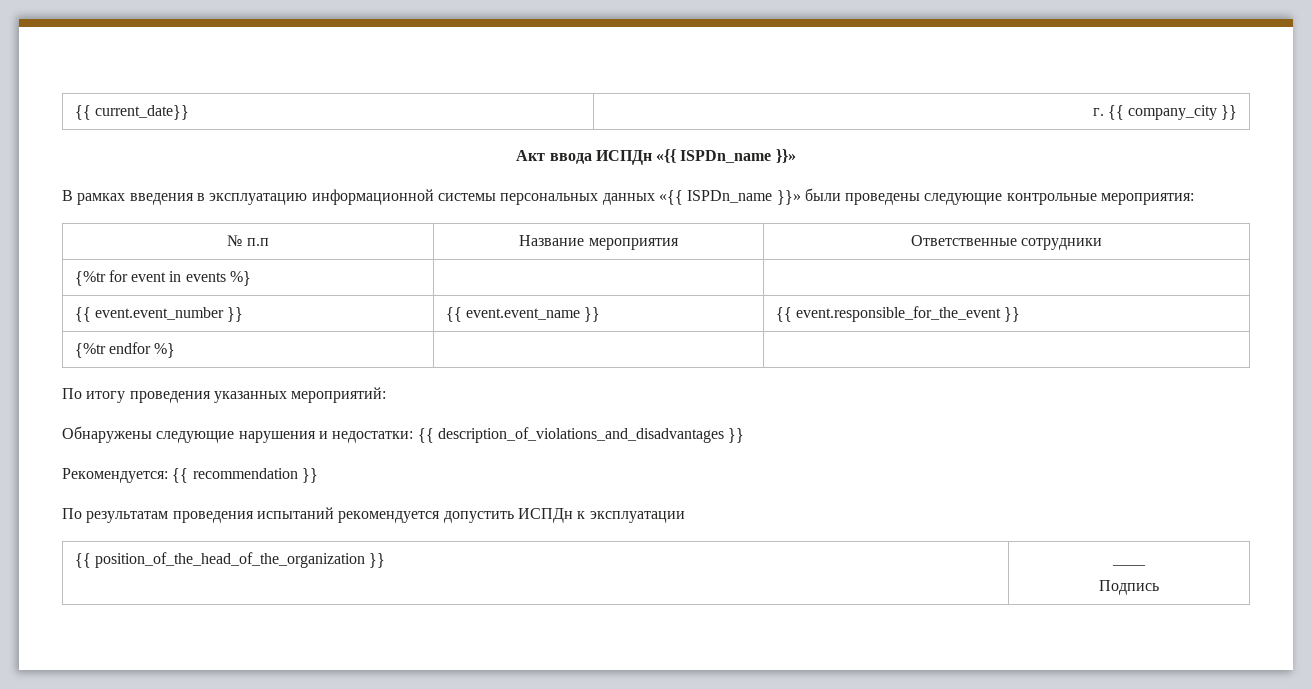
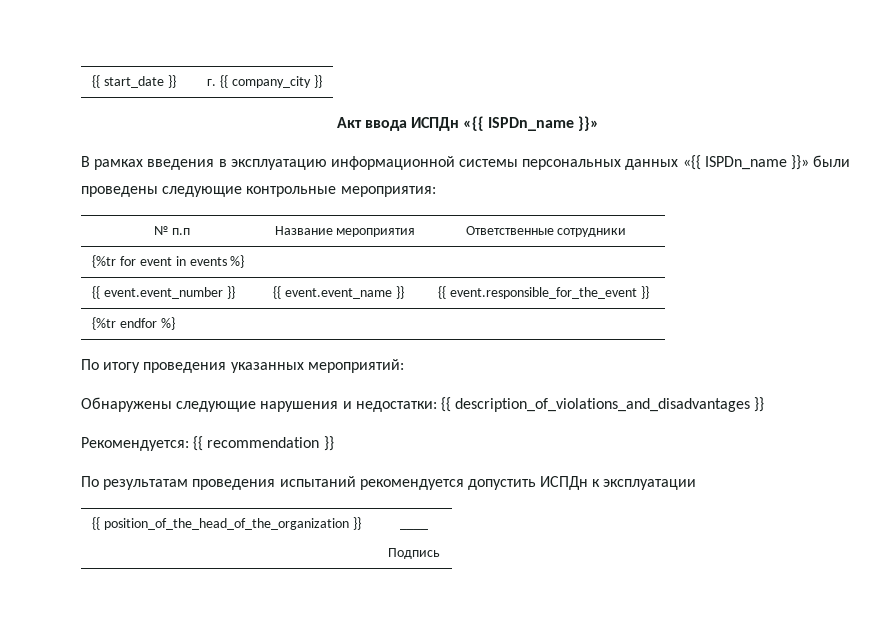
[74,105,189,120] {{ current_date}} -> [92,75,176,88] {{ start_date }}

